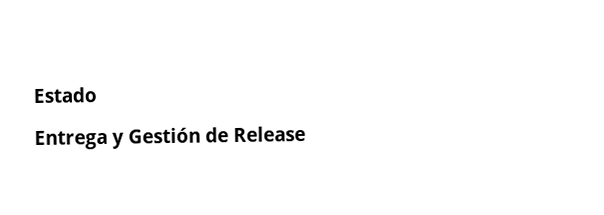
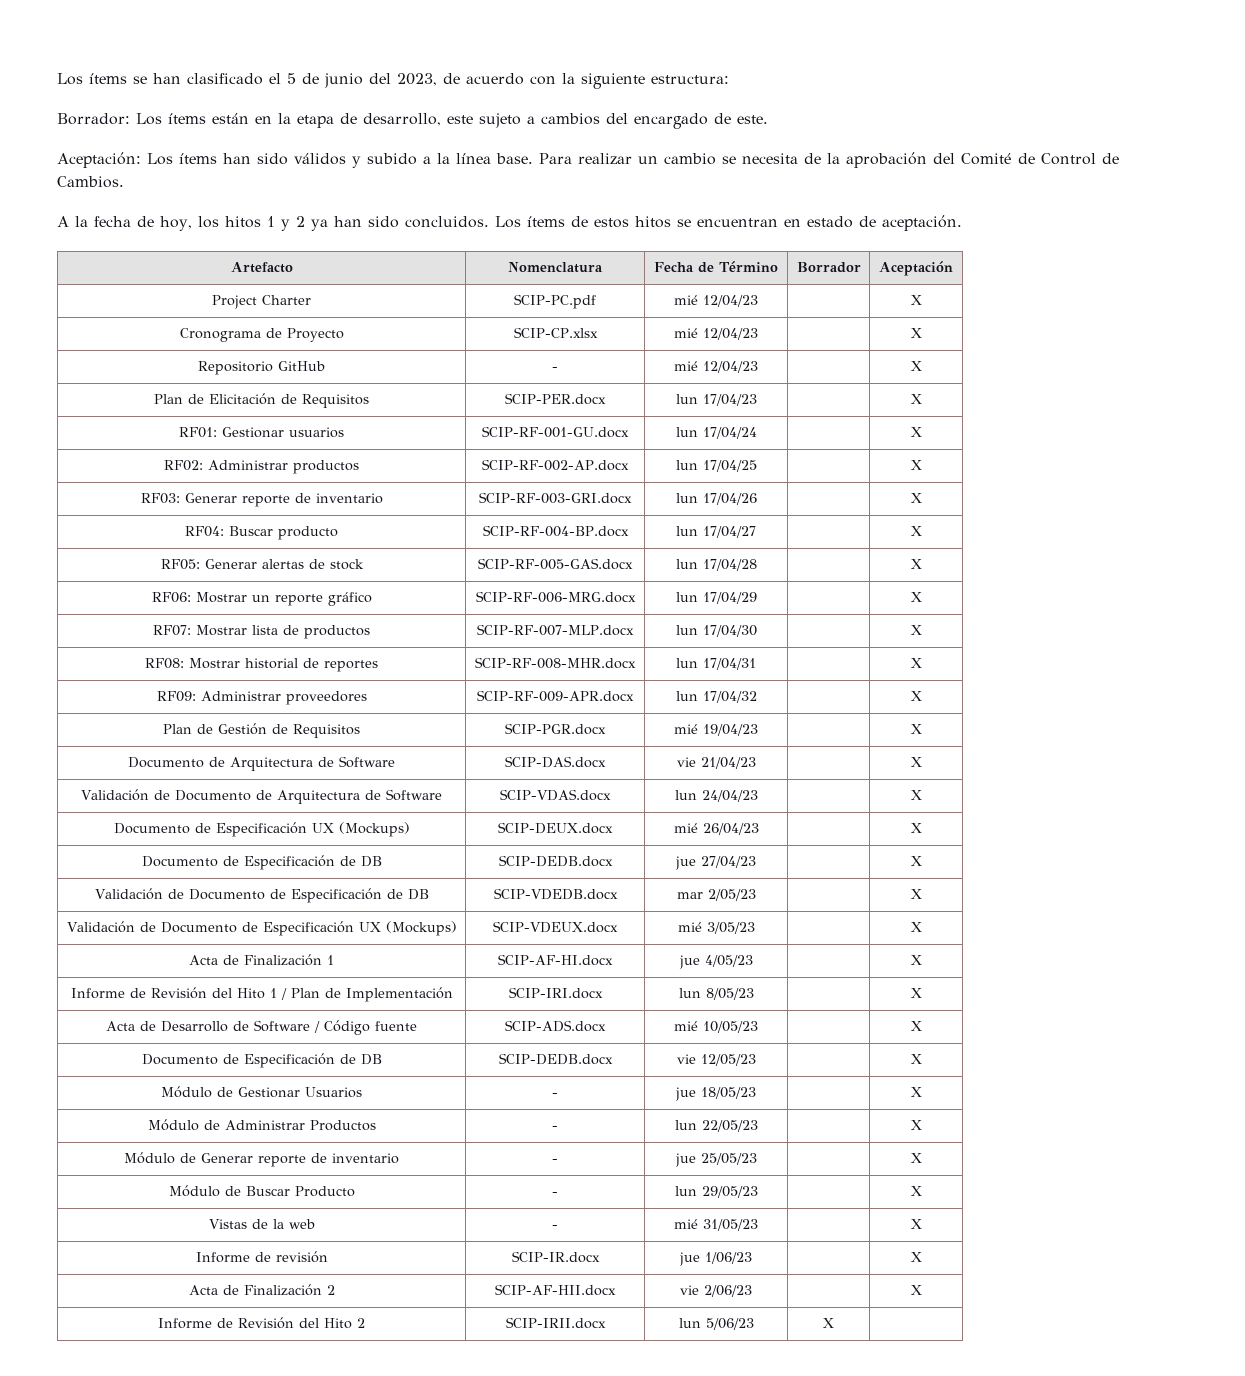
[33,87,97,104] [34,125,306,151] Estado // Entrega y Gestión de Release -> [57,73,729,89] [57,113,768,129] [57,152,1119,168] [57,176,124,188] [57,215,962,231] [230,262,293,273] [508,262,603,273] [654,261,778,273] [796,262,861,273] [879,261,953,276] [212,295,311,309] [514,294,596,309] [674,295,758,307] [910,295,922,305] [179,328,344,342] [513,327,598,338] [674,328,758,340] [910,328,922,338] [198,361,325,375] [552,367,558,371] [674,361,758,373] [910,361,922,371] [154,393,369,408] [505,393,606,405] [675,394,757,406] [910,394,922,404] [179,427,344,438] [482,426,629,438] [675,427,757,439] [910,427,922,437] [164,460,359,474] [482,459,630,471] [675,460,757,472] [910,460,922,470] [140,493,383,507] [479,492,632,504] [675,493,757,505] [910,493,922,503] [185,526,338,540] [482,525,629,537] [676,526,756,538] [910,526,922,536] [160,559,364,570] [478,558,633,570] [675,559,757,571] [910,559,922,569] [151,592,372,606] [475,591,636,603] [675,592,757,604] [910,592,922,602] [153,625,370,639] [477,624,635,636] [675,625,757,637] [910,625,922,635] [145,658,378,672] [475,657,636,669] [676,658,756,670] [910,658,922,668] [156,691,367,705] [477,690,634,702] [675,691,757,703] [910,691,922,701] [163,723,360,738] [505,723,606,735] [674,724,758,736] [910,724,922,734] [127,756,395,771] [505,756,606,768] [676,757,756,769] [910,757,922,767] [81,789,442,804] [500,789,611,801] [674,790,758,802] [910,790,922,800] [113,822,410,837] [498,822,613,834] [673,823,759,835] [910,823,922,833] [141,855,382,870] [498,855,613,867] [675,856,756,870] [910,856,922,866] [94,888,429,903] [493,888,618,900] [676,889,756,901] [910,889,922,899] [66,921,457,936] [493,921,618,933] [677,922,755,934] [910,922,922,932] [189,954,334,966] [498,954,613,966] [678,955,753,969] [910,955,922,965] [70,987,453,1002] [508,987,603,999] [678,988,754,1000] [910,988,922,998] [106,1020,417,1035] [505,1020,606,1032] [674,1021,758,1033] [910,1021,922,1031] [141,1053,382,1068] [498,1053,613,1065] [676,1054,756,1066] [910,1054,922,1064] [161,1086,362,1098] [552,1093,558,1097] [675,1087,756,1101] [910,1087,922,1097] [147,1119,376,1131] [552,1126,558,1130] [674,1120,758,1132] [910,1120,922,1130] [123,1152,399,1167] [552,1159,558,1163] [674,1153,757,1167] [910,1153,922,1163] [168,1185,355,1197] [552,1192,558,1196] [674,1186,758,1198] [910,1186,922,1196] [208,1219,315,1229] [552,1225,558,1229] [674,1219,758,1231] [910,1219,922,1229] [195,1251,328,1263] [511,1251,600,1263] [679,1252,752,1266] [910,1252,922,1262] [188,1284,335,1296] [495,1284,616,1296] [680,1285,752,1297] [910,1285,922,1295] [158,1317,365,1329] [505,1317,606,1329] [678,1318,754,1330] [823,1318,834,1328] Los ítems se han clasificado el 5 de junio del 2023, de acuerdo con la siguiente estructura: // Borrador: Los ítems están en la etapa de desarrollo, este sujeto a cambios del encargado de este. // Aceptación: Los ítems han sido válidos y subido a la línea base. Para realizar un cambio se necesita de la aprobación del Comité de Control de Cambios. // A la fecha de hoy, los hitos 1 y 2 ya han sido concluidos. Los ítems de estos hitos se encuentran en estado de aceptación. // Artefacto | Nomenclatura | Fecha de Término | Borrador | Aceptación // Project Charter | SCIP-PC.pdf | mié 12/04/23 | | X // Cronograma de Proyecto | SCIP-CP.xlsx | mié 12/04/23 | | X // Repositorio GitHub | - | mié 12/04/23 | | X // Plan de Elicitación de Requisitos | SCIP-PER.docx | lun 17/04/23 | | X // RF01: Gestionar usuarios | SCIP-RF-001-GU.docx | lun 17/04/24 | | X // RF02: Administrar productos | SCIP-RF-002-AP.docx | lun 17/04/25 | | X // RF03: Generar reporte de inventario | SCIP-RF-003-GRI.docx | lun 17/04/26 | | X // RF04: Buscar producto | SCIP-RF-004-BP.docx | lun 17/04/27 | | X // RF05: Generar alertas de stock | SCIP-RF-005-GAS.docx | lun 17/04/28 | | X // RF06: Mostrar un reporte gráfico | SCIP-RF-006-MRG.docx | lun 17/04/29 | | X // RF07: Mostrar lista de productos | SCIP-RF-007-MLP.docx | lun 17/04/30 | | X // RF08: Mostrar historial de reportes | SCIP-RF-008-MHR.docx | lun 17/04/31 | | X // RF09: Administrar proveedores | SCIP-RF-009-APR.docx | lun 17/04/32 | | X // Plan de Gestión de Requisitos | SCIP-PGR.docx | mié 19/04/23 | | X // Documento de Arquitectura de Software | SCIP-DAS.docx | vie 21/04/23 | | X // Validación de Documento de Arquitectura de Software | SCIP-VDAS.docx | lun 24/04/23 | | X // Documento de Especificación UX (Mockups) | SCIP-DEUX.docx | mié 26/04/23 | | X // Documento de Especificación de DB | SCIP-DEDB.docx | jue 27/04/23 | | X // Validación de Documento de Especificación de DB | SCIP-VDEDB.docx | mar 2/05/23 | | X // Validación de Documento de Especificación UX (Mockups) | SCIP-VDEUX.docx | mié 3/05/23 | | X // Acta de Finalización 1 | SCIP-AF-HI.docx | jue 4/05/23 | | X // Informe de Revisión del Hito 1 / Plan de Implementación | SCIP-IRI.docx | lun 8/05/23 | | X // Acta de Desarrollo de Software / Código fuente | SCIP-ADS.docx | mié 10/05/23 | | X // Documento de Especificación de DB | SCIP-DEDB.docx | vie 12/05/23 | | X // Módulo de Gestionar Usuarios | - | jue 18/05/23 | | X // Módulo de Administrar Productos | - | lun 22/05/23 | | X // Módulo de Generar reporte de inventario | - | jue 25/05/23 | | X // Módulo de Buscar Producto | - | lun 29/05/23 | | X // Vistas de la web | - | mié 31/05/23 | | X // Informe de revisión | SCIP-IR.docx | jue 1/06/23 | | X // Acta de Finalización 2 | SCIP-AF-HII.docx | vie 2/06/23 | | X // Informe de Revisión del Hito 2 | SCIP-IRII.docx | lun 5/06/23 | X |

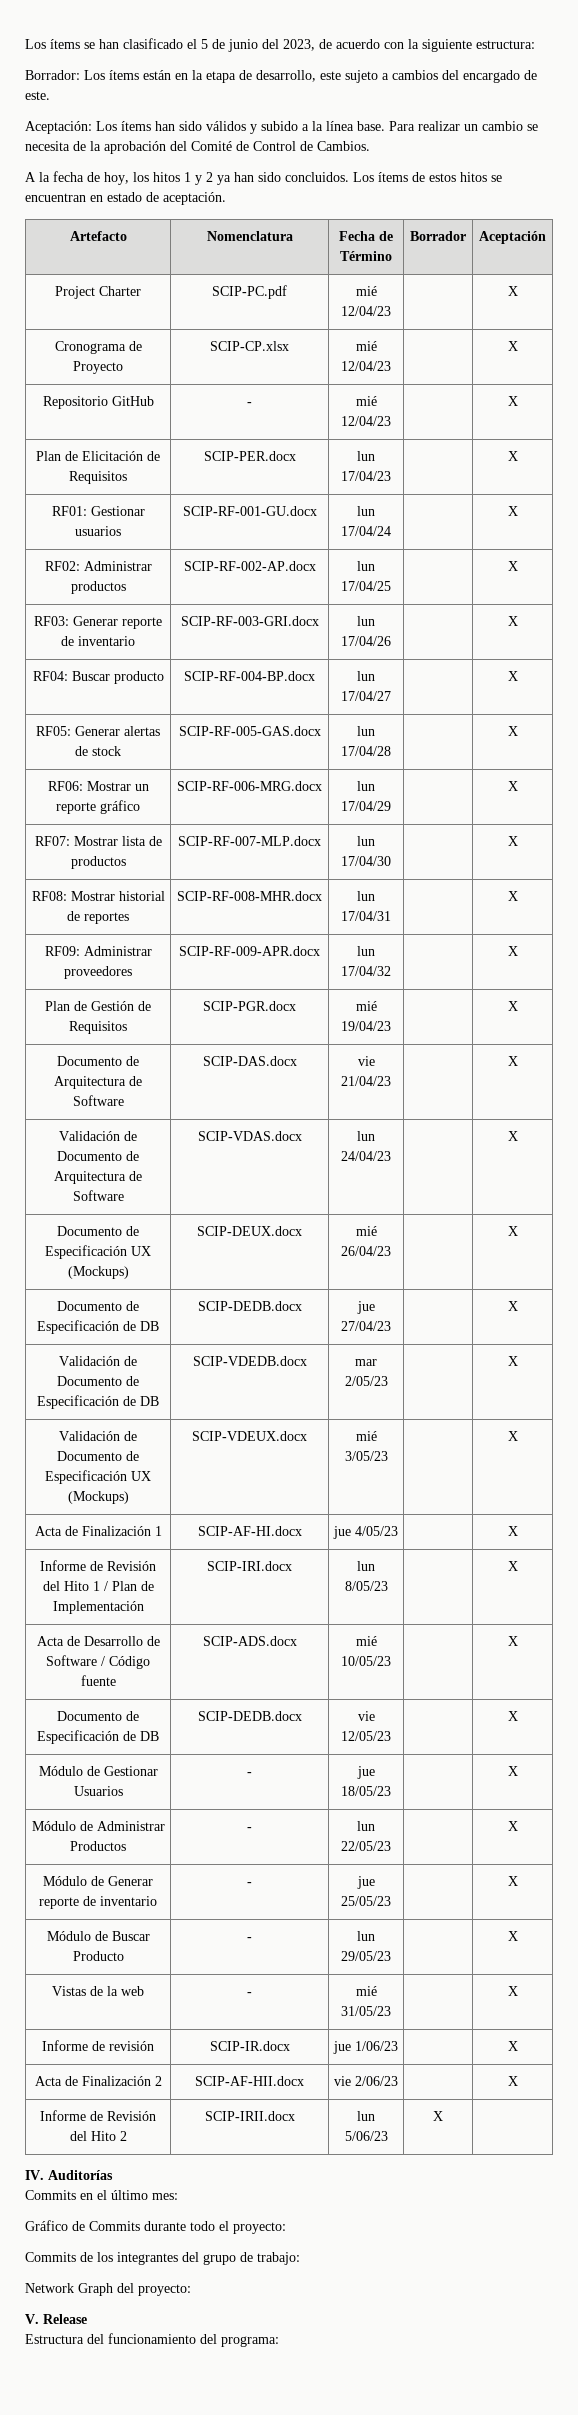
(834, 1323) none -> [25,2170,113,2180] [25,2190,178,2200] [25,2220,286,2234] [25,2252,300,2265] [25,2283,191,2296] [25,2314,87,2324] [25,2333,279,2347] // IV. Auditorías // Commits en el último mes: // Gráfico de Commits durante todo el proyecto: // Commits de los integrantes del grupo de trabajo: // Network Graph del proyecto: // V. Release // Estructura del funcionamiento del programa:

